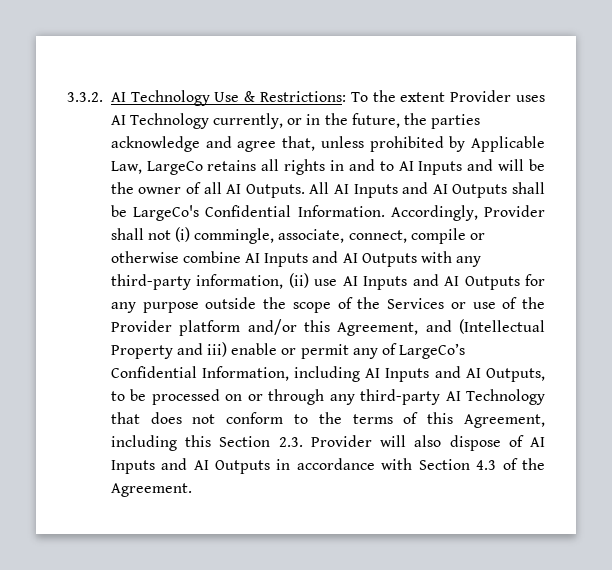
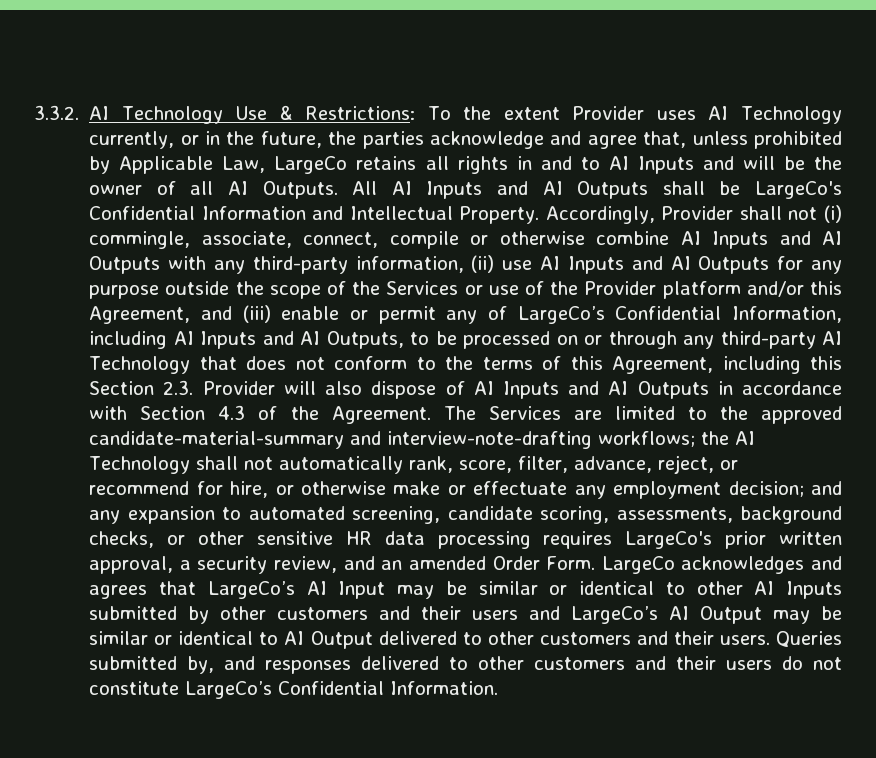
[297,205,385,217] Information. -> [201,206,540,224] Information and Intellectual Property.
[459,319,545,334] [110,342,228,359] (Intellectual Property and iii) -> [242,305,271,323] (iii)
(192, 490) none -> [443,406,842,424] [89,431,756,449] [89,455,739,474] [89,481,842,499] [89,506,842,524] [89,531,842,549] [89,556,843,574] [89,581,842,599] [89,606,842,624] [89,631,842,649] [89,656,842,674] [89,681,499,699] The Services are limited to the approved candidate-material-summary and interview-note-drafting workflows; the AI Technology shall not automatically rank, score, filter, advance, reject, or recommend for hire, or otherwise make or effectuate any employment decision; and any expansion to automated screening, candidate scoring, assessments, background checks, or other sensitive HR data processing requires LargeCo's prior written approval, a security review, and an amended Order Form. LargeCo acknowledges and agrees that LargeCo’s AI Input may be similar or identical to other AI Inputs submitted by other customers and their users and LargeCo’s AI Output may be similar or identical to AI Output delivered to other customers and their users. Queries submitted by, and responses delivered to other customers and their users do not constitute LargeCo’s Confidential Information.

